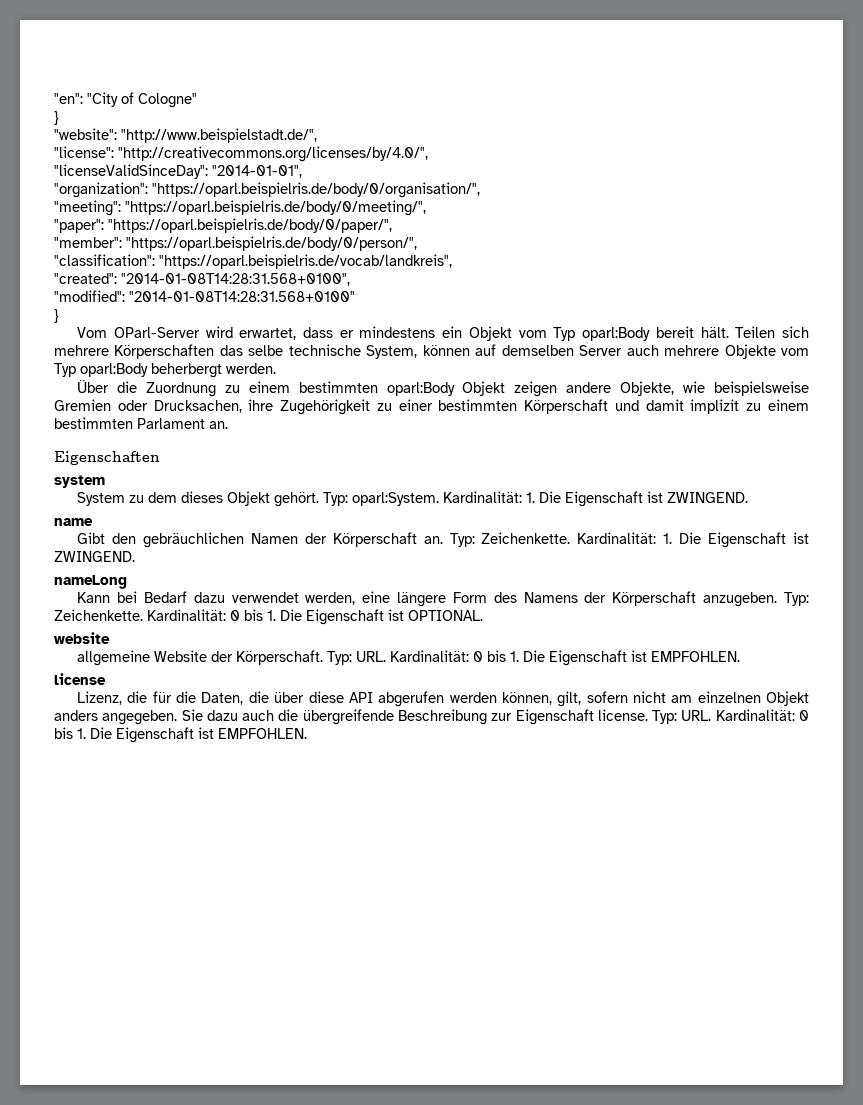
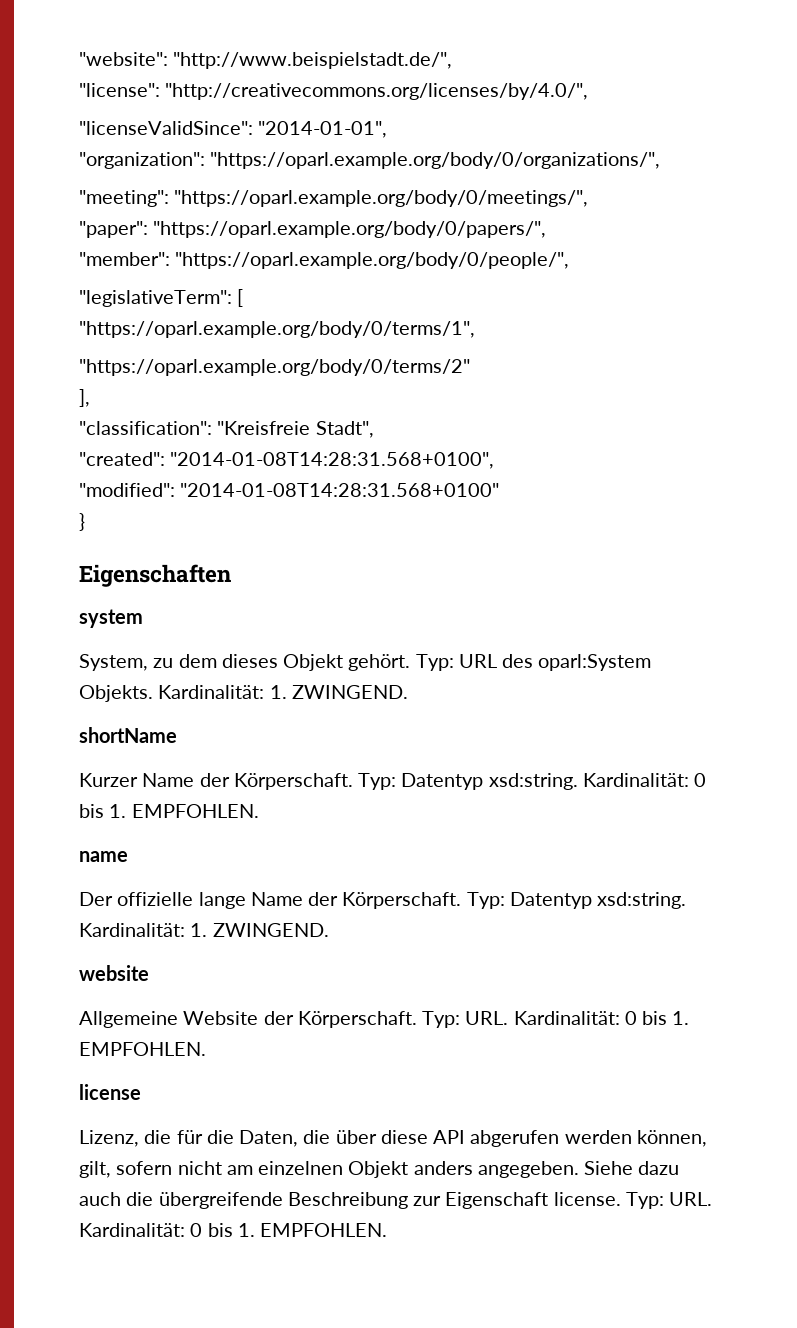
[54,92,197,108] [54,111,59,125] "en": "City of Cologne" // } // -> (79, 59) none
[54,164,208,179] "licenseValidSinceDay": -> [79,121,253,135] "licenseValidSince":
[152,182,480,198] "https://oparl.beispielris.de/body/0/organisation/", -> [210,152,661,169] "https://oparl.example.org/body/0/organizations/",
[125,200,426,216] "https://oparl.beispielris.de/body/0/meeting/", -> [174,190,589,207] "https://oparl.example.org/body/0/meetings/",
[108,218,392,233] "https://oparl.beispielris.de/body/0/paper/", -> [153,221,547,238] "https://oparl.example.org/body/0/papers/",
[126,236,417,251] "https://oparl.beispielris.de/body/0/person/", -> [175,252,570,269] [79,289,244,307] [79,321,475,338] [79,359,470,376] [79,389,90,407] "https://oparl.example.org/body/0/people/", // "legislativeTerm": [ // "https://oparl.example.org/body/0/terms/1", // "https://oparl.example.org/body/0/terms/2" // ],
[159,254,452,269] "https://oparl.beispielris.de/vocab/landkreis", -> [217,421,374,438] "Kreisfreie Stadt",
[77,326,809,341] [54,344,809,359] [54,363,276,378] [77,380,810,397] [54,399,809,415] [54,417,228,429] // Vom OParl-Server wird erwartet, dass er mindestens ein Objekt vom Typ oparl:Body bereit hält. Teilen sich mehrere Körperschaften das selbe technische System, können auf demselben Server auch mehrere Objekte vom Typ oparl:Body beherbergt werden. // Über die Zuordnung zu einem bestimmten oparl:Body Objekt zeigen andere Objekte, wie beispielsweise Gremien oder Drucksachen, ihre Zugehörigkeit zu einer bestimmten Körperschaft und damit implizit zu einem bestimmten Parlament an. -> (85, 522) none
[77,492,126,506] System -> [79,654,148,671] System,
[352,491,749,507] [54,518,93,526] [77,532,809,548] [54,551,135,562] [54,575,127,589] [77,591,809,607] [54,609,483,625] oparl:System. Kardinalität: 1. Die Eigenschaft ist ZWINGEND. // name // Gibt den gebräuchlichen Namen der Körperschaft an. Typ: Zeichenkette. Kardinalität: 1. Die Eigenschaft ist ZWINGEND. // nameLong // Kann bei Bedarf dazu verwendet werden, eine längere Form des Namens der Körperschaft anzugeben. Typ: Zeichenkette. Kardinalität: 0 bis 1. Die Eigenschaft ist OPTIONAL. -> [458,654,652,671] [79,685,408,702] [79,727,177,743] [79,773,707,790] [79,804,259,818] [79,851,128,862] [79,892,687,909] [79,923,329,937] URL des oparl:System Objekts. Kardinalität: 1. ZWINGEND. // shortName // Kurzer Name der Körperschaft. Typ: Datentyp xsd:string. Kardinalität: 0 bis 1. EMPFOHLEN. // name // Der offizielle lange Name der Körperschaft. Typ: Datentyp xsd:string. Kardinalität: 1. ZWINGEND.
[77,650,151,666] allgemeine -> [79,1011,178,1028] Allgemeine
[523,650,648,666] Die Eigenschaft ist -> (690, 1018) none
[181,709,203,721] Sie -> [584,1161,634,1175] Siehe
[90,727,214,743] Die Eigenschaft ist -> (255, 1230) none

